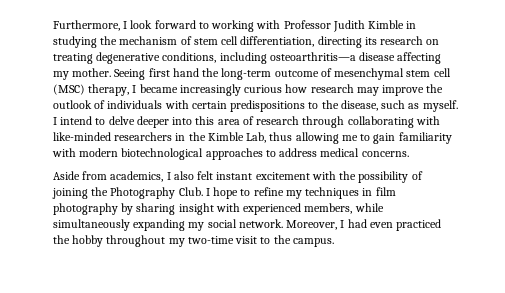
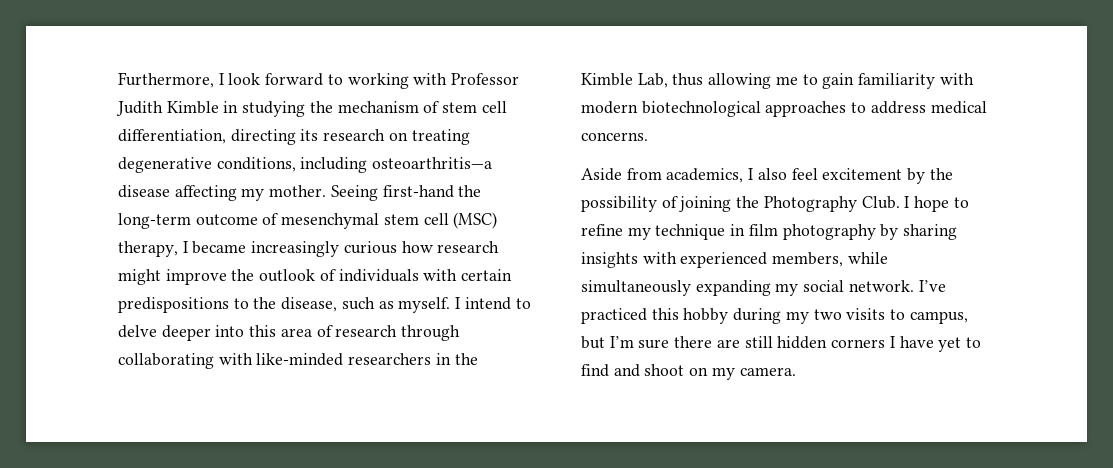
[148,68,199,77] first hand -> [382,185,454,198] first-hand
[356,87,379,96] may -> [118,269,161,285] might
[197,171,336,180] felt instant excitement with -> [791,168,926,184] feel excitement by
[305,187,360,199] techniques -> [655,224,726,240] technique
[178,203,214,215] insight -> [581,252,638,268] insights
[286,219,442,231] [53,235,334,247] Moreover, I had even practiced the hobby throughout my two-time visit to the campus. -> [918,280,946,292] [581,308,968,324] [581,336,981,352] [581,364,796,380] I’ve practiced this hobby during my two visits to campus, but I’m sure there are still hidden corners I have yet to find and shoot on my camera.

